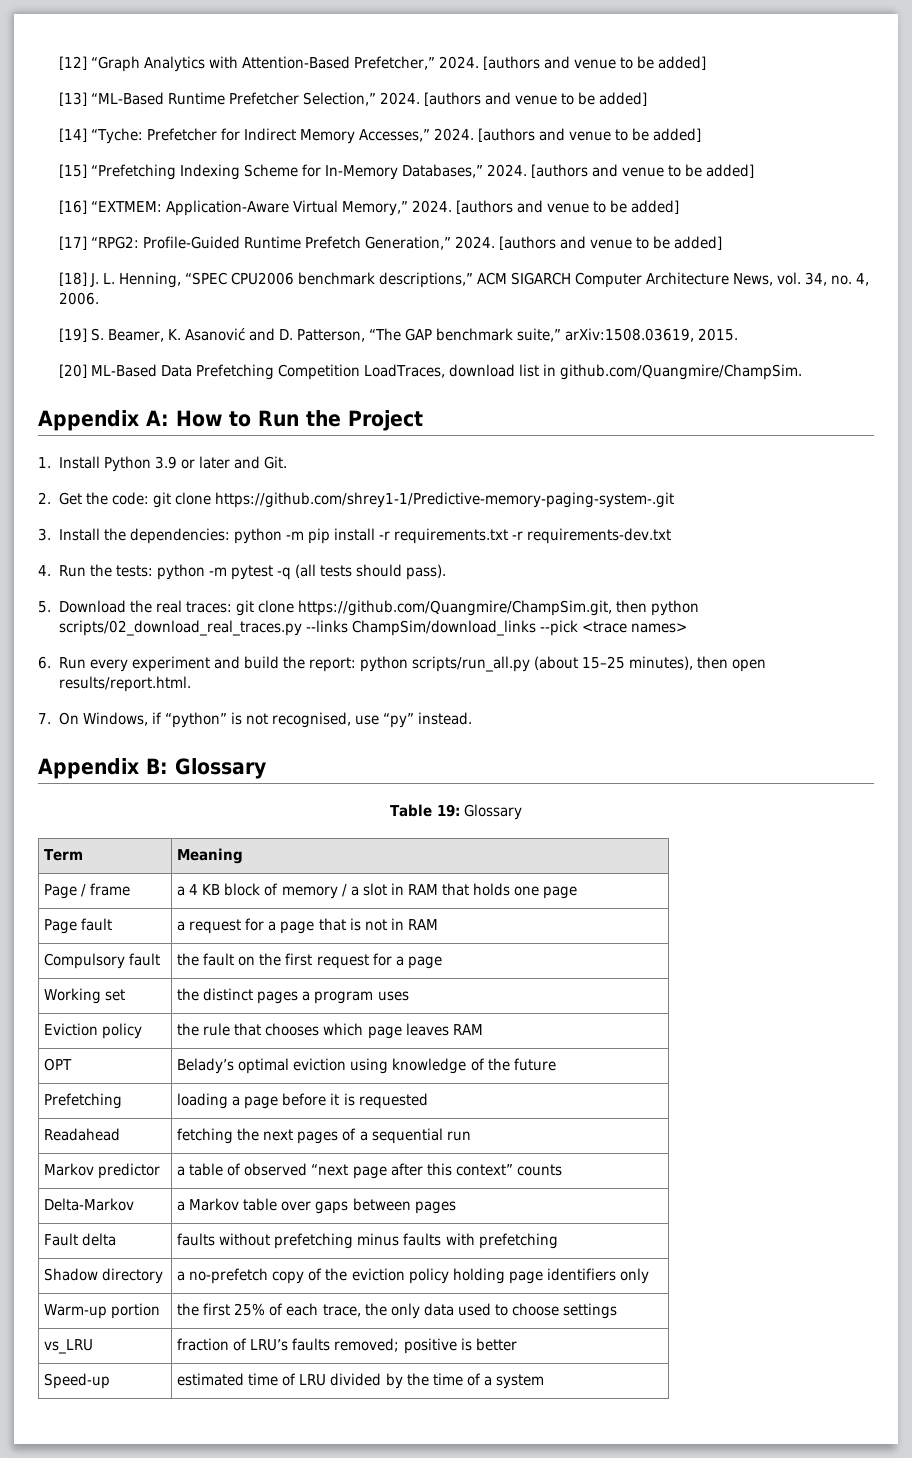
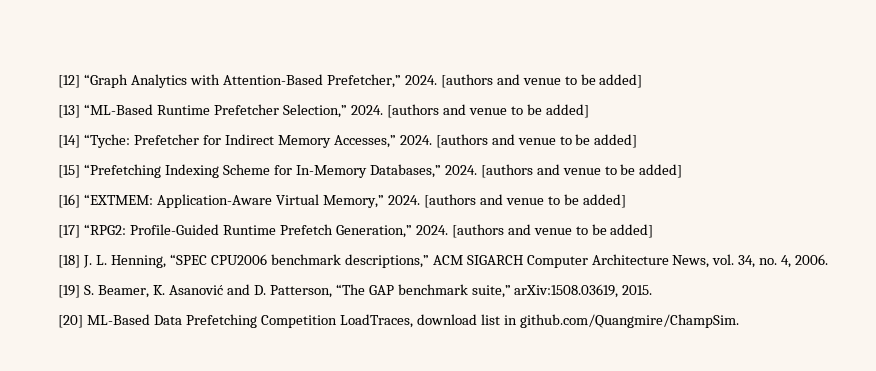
[38,410,423,431] [38,456,287,472] [38,492,674,508] [38,528,672,544] [38,564,447,580] [38,600,700,616] [58,620,687,636] [38,656,767,672] [58,676,191,692] [38,712,473,728] [38,758,266,779] [390,804,522,820] [44,849,84,861] [177,848,244,864] [44,883,131,899] [177,883,577,899] [44,918,113,934] [177,918,438,934] [44,953,161,969] [177,953,442,969] [44,988,126,1004] [177,988,409,1004] [44,1023,143,1039] [177,1023,483,1039] [44,1058,73,1071] [177,1058,556,1074] [44,1093,123,1109] [177,1093,428,1109] [44,1128,121,1141] [177,1128,471,1144] [44,1163,161,1179] [177,1163,562,1179] [44,1198,135,1211] [177,1198,456,1214] [44,1233,117,1246] [177,1233,558,1249] [44,1268,164,1284] [177,1268,649,1284] [44,1303,161,1319] [177,1303,617,1319] [44,1339,94,1354] [177,1338,517,1354] [44,1373,111,1389] [177,1373,544,1389] // Appendix A: How to Run the Project // 1. Install Python 3.9 or later and Git. // 2. Get the code: git clone https://github.com/shrey1-1/Predictive-memory-paging-system-.git // 3. Install the dependencies: python -m pip install -r requirements.txt -r requirements-dev.txt // 4. Run the tests: python -m pytest -q (all tests should pass). // 5. Download the real traces: git clone https://github.com/Quangmire/ChampSim.git, then python scripts/02_download_real_traces.py --links ChampSim/download_links --pick <trace names> // 6. Run every experiment and build the report: python scripts/run_all.py (about 15–25 minutes), then open results/report.html. // 7. On Windows, if “python” is not recognised, use “py” instead. // Appendix B: Glossary // Table 19: Glossary // Term | Meaning // Page / frame | a 4 KB block of memory / a slot in RAM that holds one page // Page fault | a request for a page that is not in RAM // Compulsory fault | the fault on the first request for a page // Working set | the distinct pages a program uses // Eviction policy | the rule that chooses which page leaves RAM // OPT | Belady’s optimal eviction using knowledge of the future // Prefetching | loading a page before it is requested // Readahead | fetching the next pages of a sequential run // Markov predictor | a table of observed “next page after this context” counts // Delta-Markov | a Markov table over gaps between pages // Fault delta | faults without prefetching minus faults with prefetching // Shadow directory | a no-prefetch copy of the eviction policy holding page identifiers only // Warm-up portion | the first 25% of each trace, the only data used to choose settings // vs_LRU | fraction of LRU’s faults removed; positive is better // Speed-up | estimated time of LRU divided by the time of a system -> (739, 321) none

